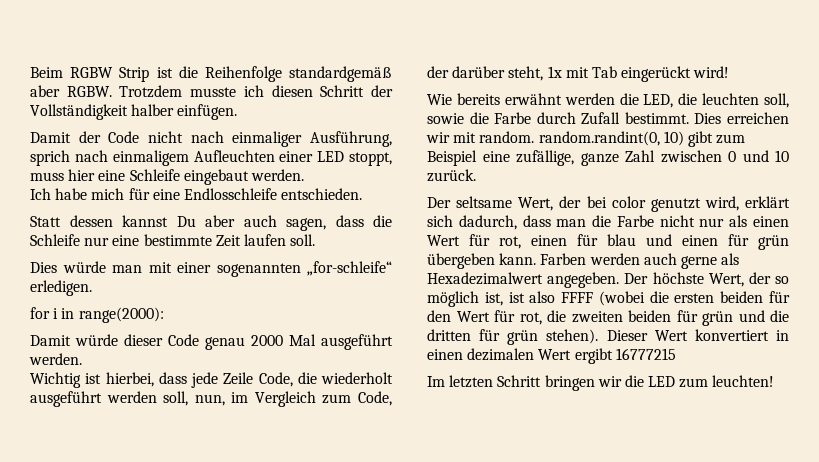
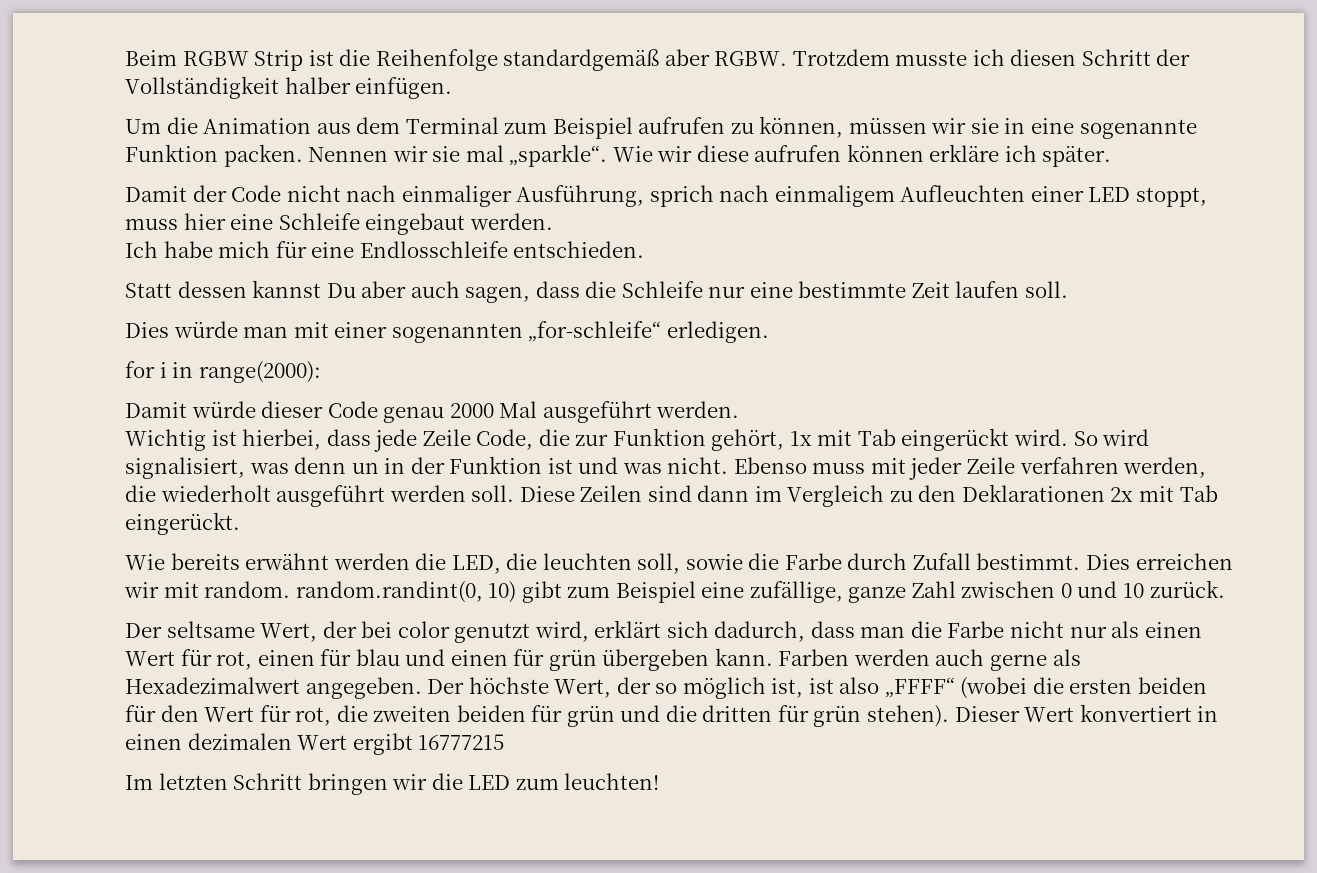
(238, 112) none -> [125,116,1197,139] [125,144,1112,167] // Um die Animation aus dem Terminal zum Beispiel aufrufen zu können, müssen wir sie in eine sogenannte Funktion packen. Nennen wir sie mal „sparkle“. Wie wir diese aufrufen können erkläre ich später.
[321,372,393,384] [30,391,392,407] [427,66,730,82] wiederholt ausgeführt werden soll, nun, im Vergleich zum Code, der darüber steht, 1x mit Tab eingerückt wird! -> [575,428,1150,451] [125,456,1207,480] [125,484,1218,507] [125,512,240,535] zur Funktion gehört, 1x mit Tab eingerückt wird. So wird signalisiert, was denn un in der Funktion ist und was nicht. Ebenso muss mit jeder Zeile verfahren werden, die wiederholt ausgeführt werden soll. Diese Zeilen sind dann im Vergleich zu den Deklarationen 2x mit Tab eingerückt.
[561,292,594,303] FFFF -> [884,677,955,698] „FFFF“

